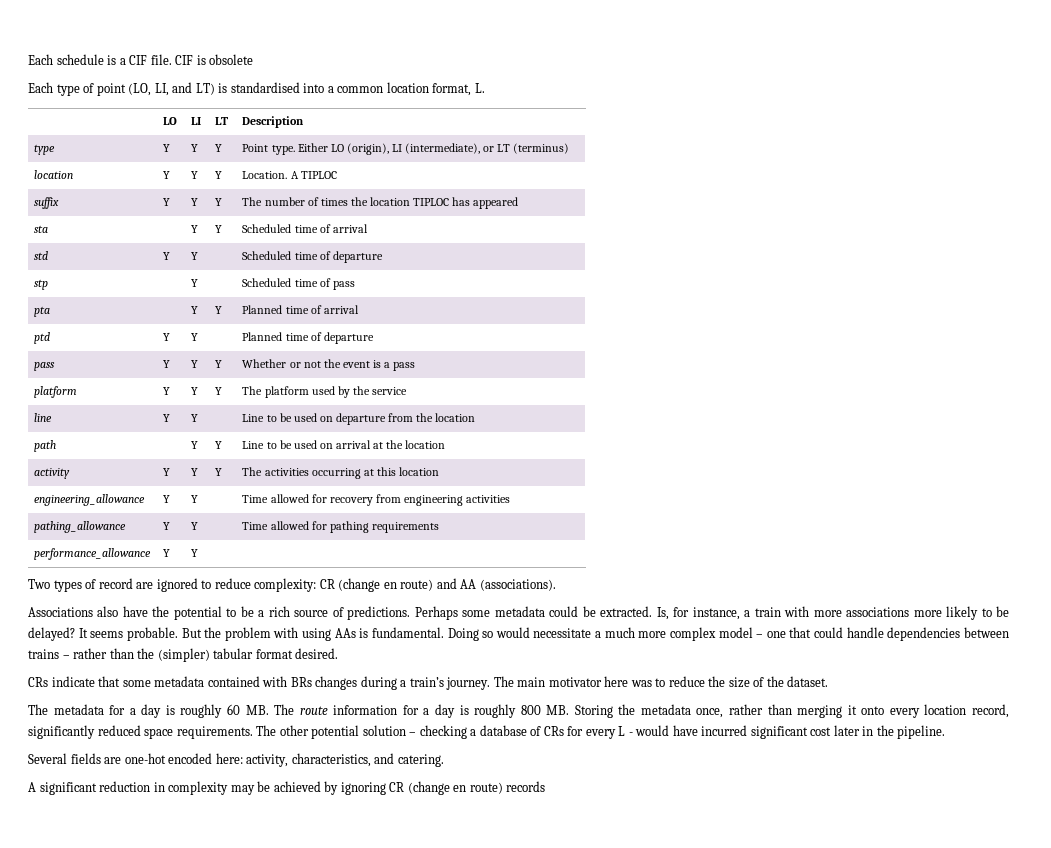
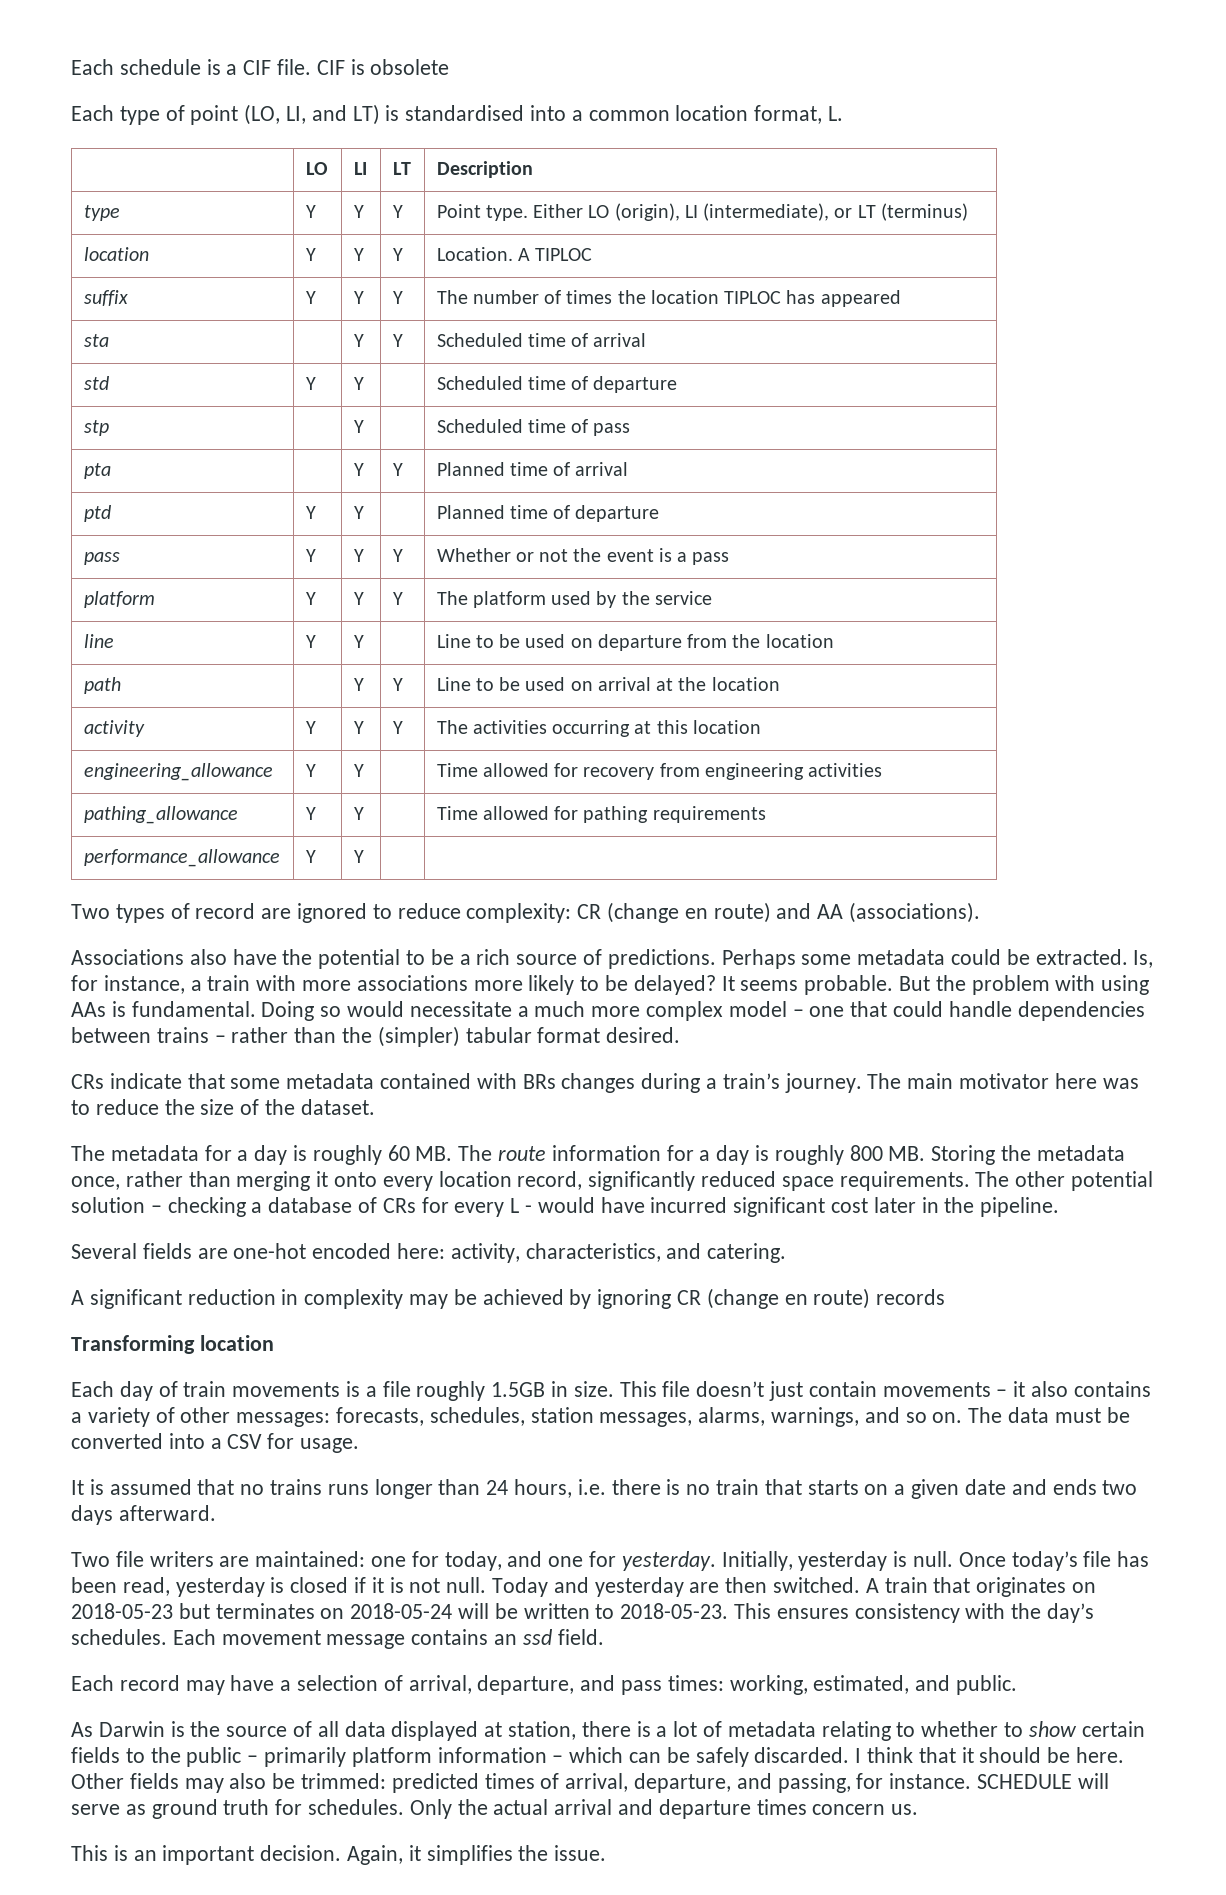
(546, 786) none -> [71,1335,274,1354] [71,1381,1151,1401] [71,1407,1130,1427] [71,1433,360,1453] [71,1479,1138,1499] [71,1505,216,1525] [71,1551,1150,1571] [71,1577,1097,1597] [71,1603,1095,1623] [71,1629,604,1649] [71,1675,1018,1695] [71,1721,1145,1741] [71,1747,1125,1767] [71,1773,1109,1793] [71,1799,919,1819] [71,1845,607,1865] // Transforming location // Each day of train movements is a file roughly 1.5GB in size. This file doesn’t just contain movements – it also contains a variety of other messages: forecasts, schedules, station messages, alarms, warnings, and so on. The data must be converted into a CSV for usage. // It is assumed that no trains runs longer than 24 hours, i.e. there is no train that starts on a given date and ends two days afterward. // Two file writers are maintained: one for today, and one for yesterday. Initially, yesterday is null. Once today’s file has been read, yesterday is closed if it is not null. Today and yesterday are then switched. A train that originates on 2018-05-23 but terminates on 2018-05-24 will be written to 2018-05-23. This ensures consistency with the day’s schedules. Each movement message contains an ssd field. // Each record may have a selection of arrival, departure, and pass times: working, estimated, and public. // As Darwin is the source of all data displayed at station, there is a lot of metadata relating to whether to show certain fields to the public – primarily platform information – which can be safely discarded. I think that it should be here. Other fields may also be trimmed: predicted times of arrival, departure, and passing, for instance. SCHEDULE will serve as ground truth for schedules. Only the actual arrival and departure times concern us. // This is an important decision. Again, it simplifies the issue.

